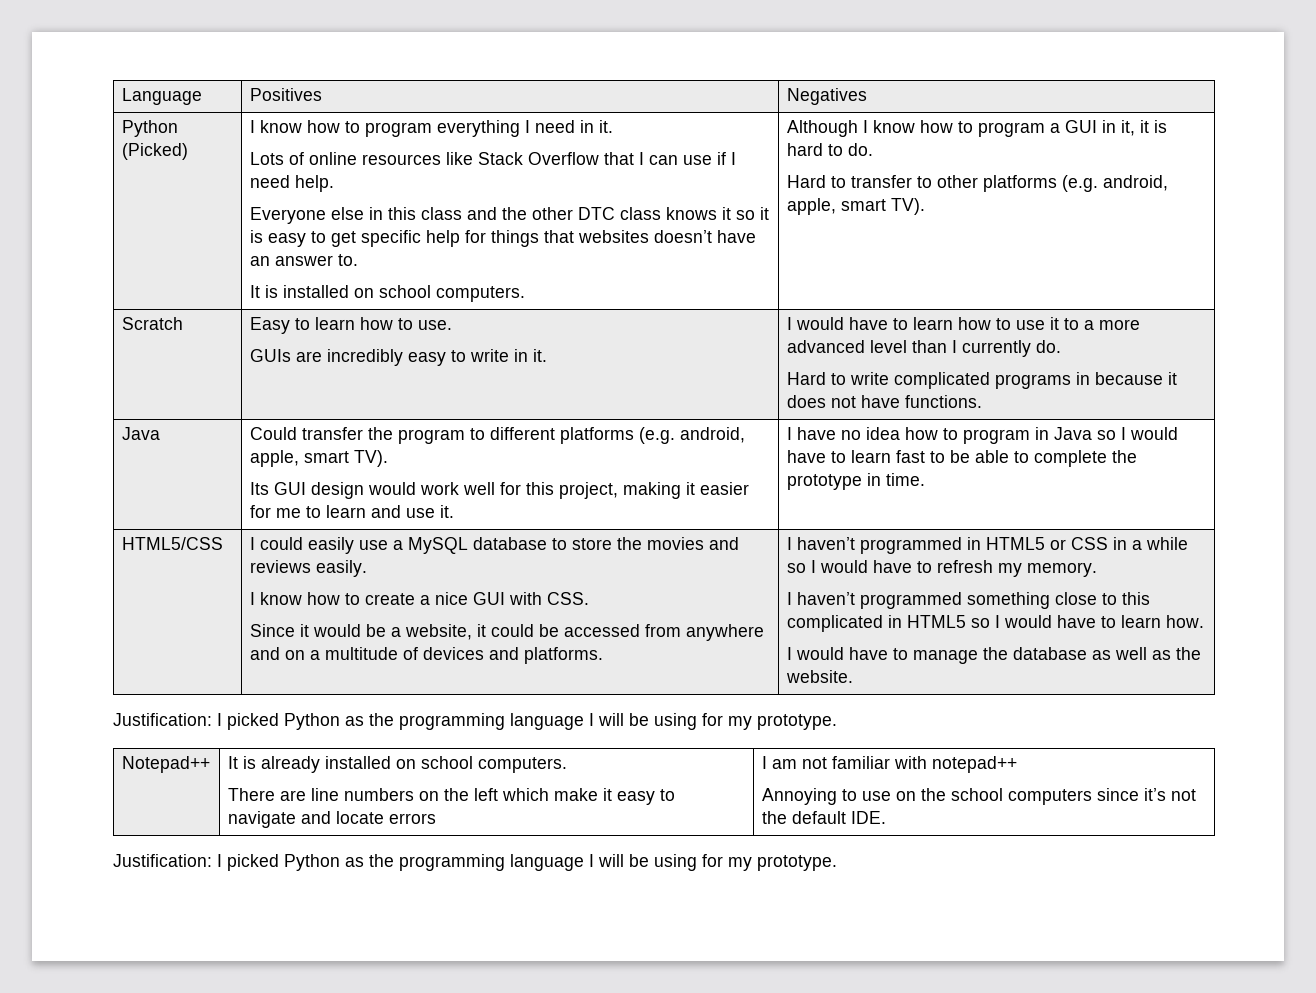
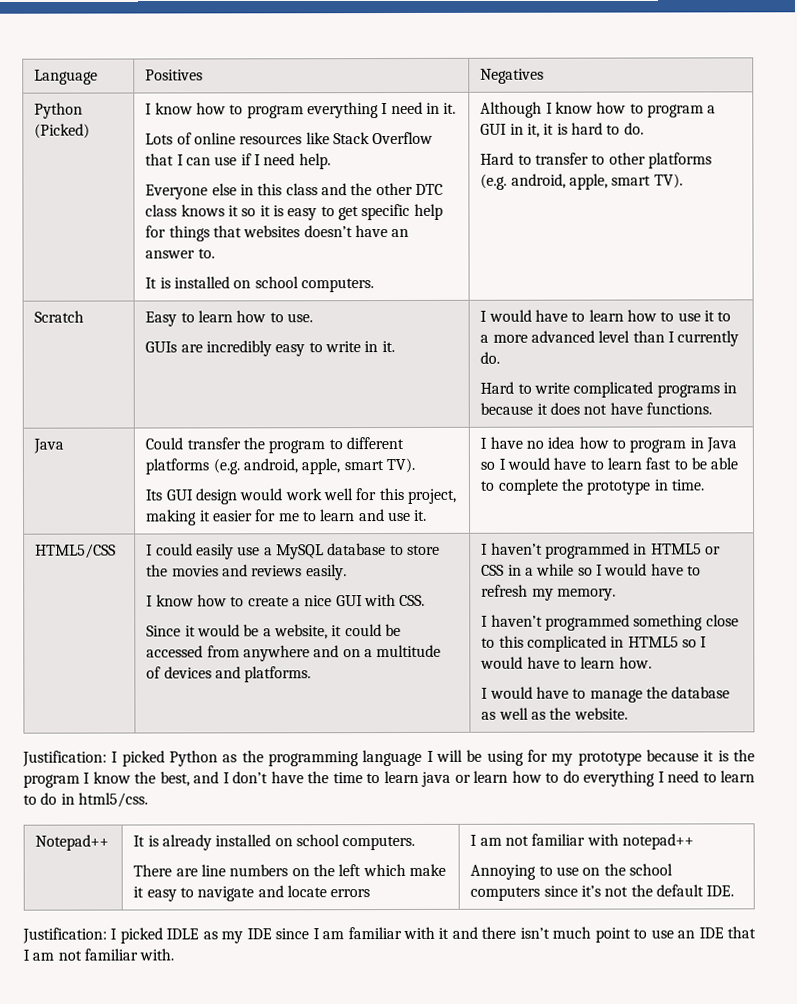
[757,714,837,730] prototype. -> [577,749,756,766] [23,770,755,788] [23,792,148,808] prototype because it is the program I know the best, and I don’t have the time to learn java or learn how to do everything I need to learn to do in html5/css.
[284,854,837,871] Python as the programming language I will be using for my prototype. -> [166,926,757,944] [23,948,175,961] IDLE as my IDE since I am familiar with it and there isn’t much point to use an IDE that I am not familiar with.

